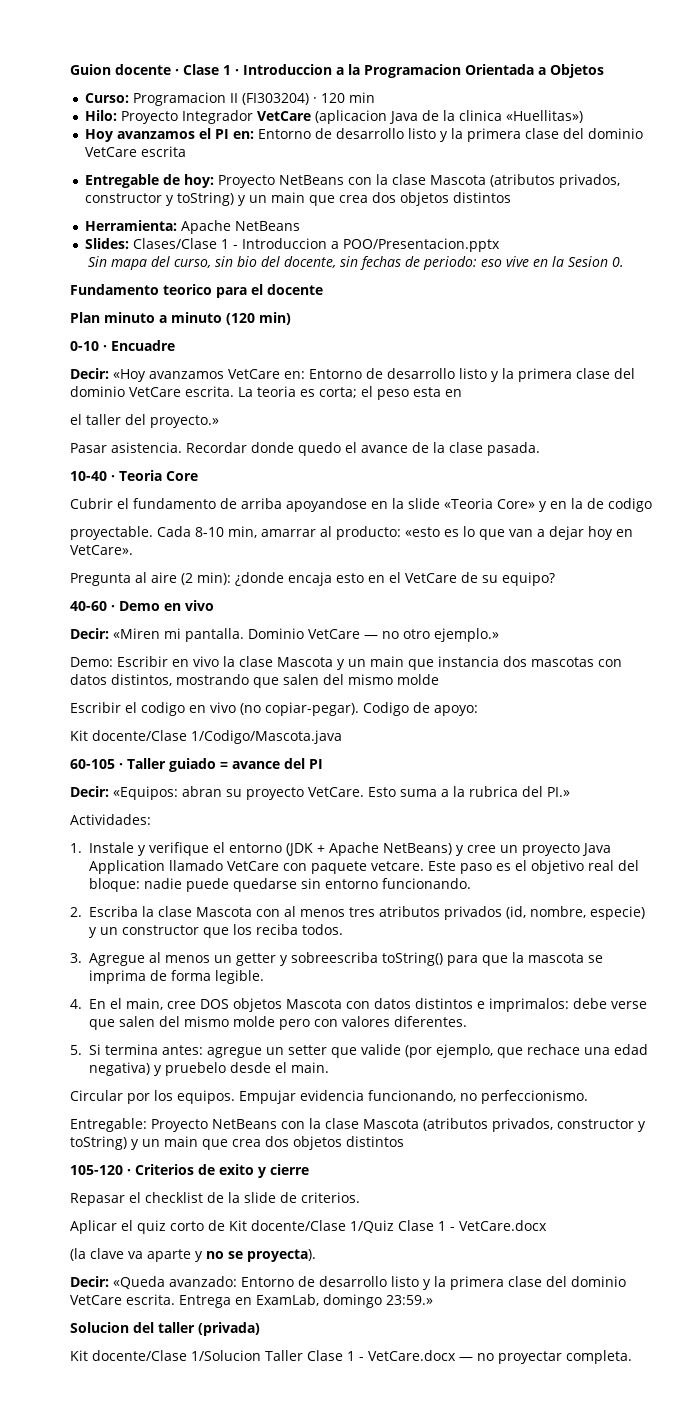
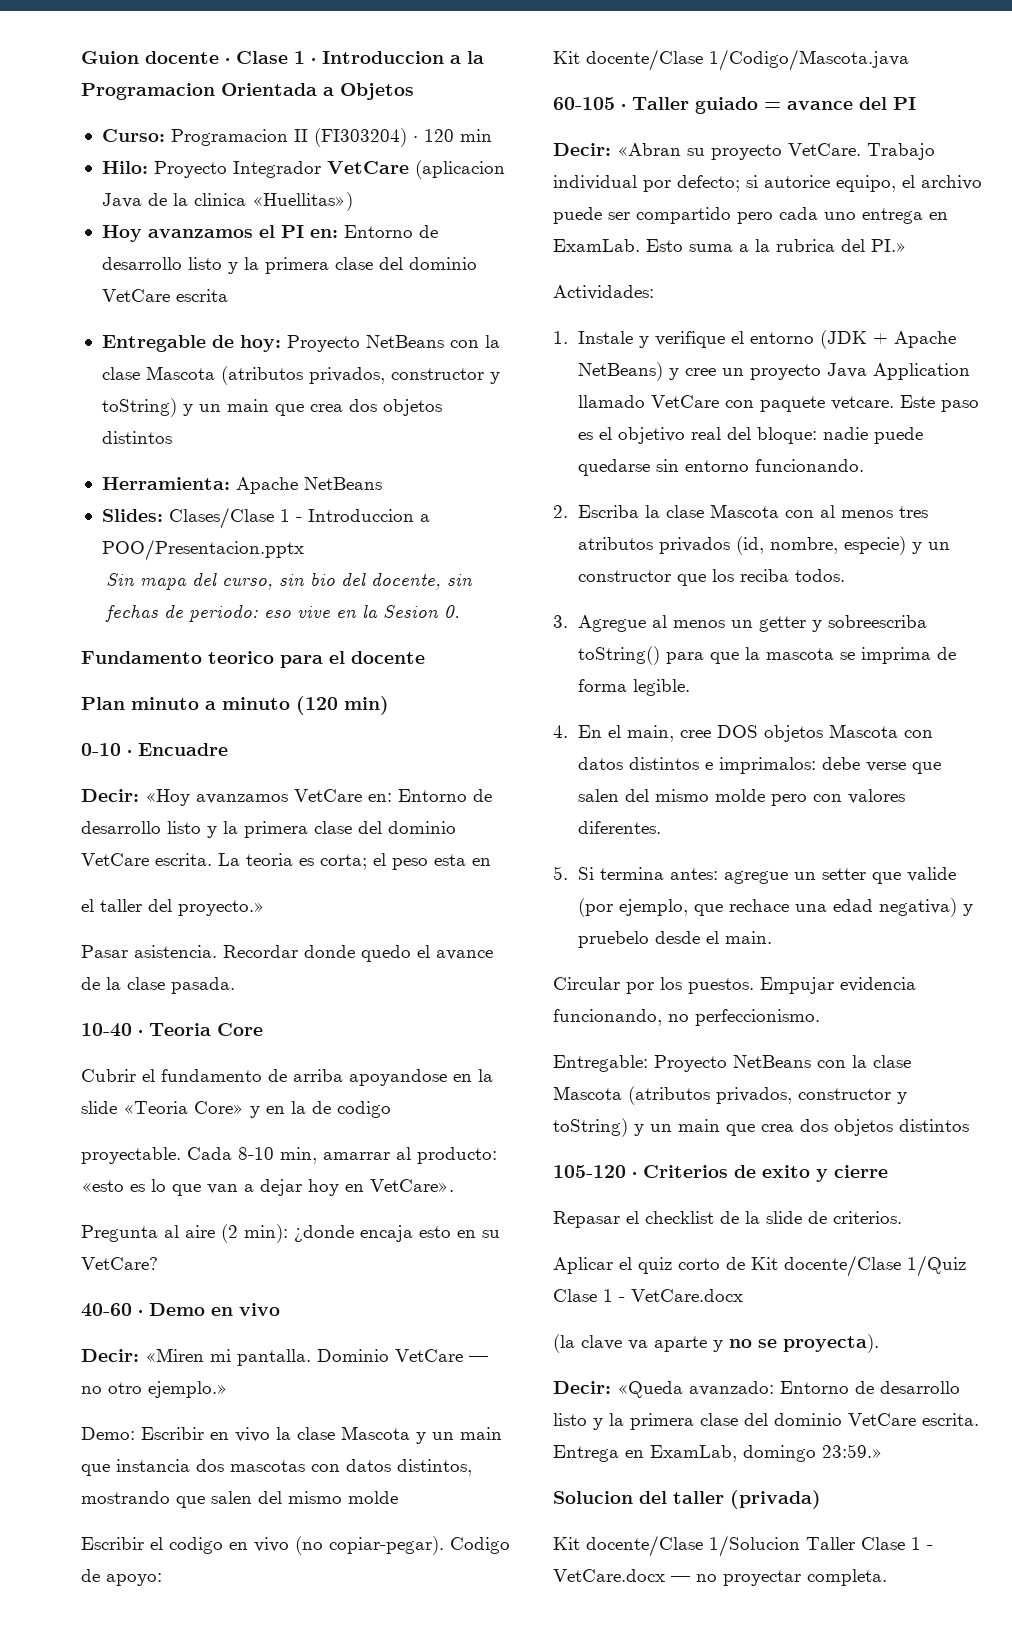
[389,572,555,586] el VetCare de su equipo? -> [482,1230,500,1238] [81,1257,158,1270] su VetCare?
[113,786,222,800] «Equipos: abran -> [617,143,681,156] «Abran
(364, 792) none -> [867,143,935,160] [553,175,982,192] [553,207,948,224] [553,239,640,252] Trabajo individual por defecto; si autorice equipo, el archivo puede ser compartido pero cada uno entrega en ExamLab.
[177,1090,235,1104] equipos. -> [688,978,754,994] puestos.

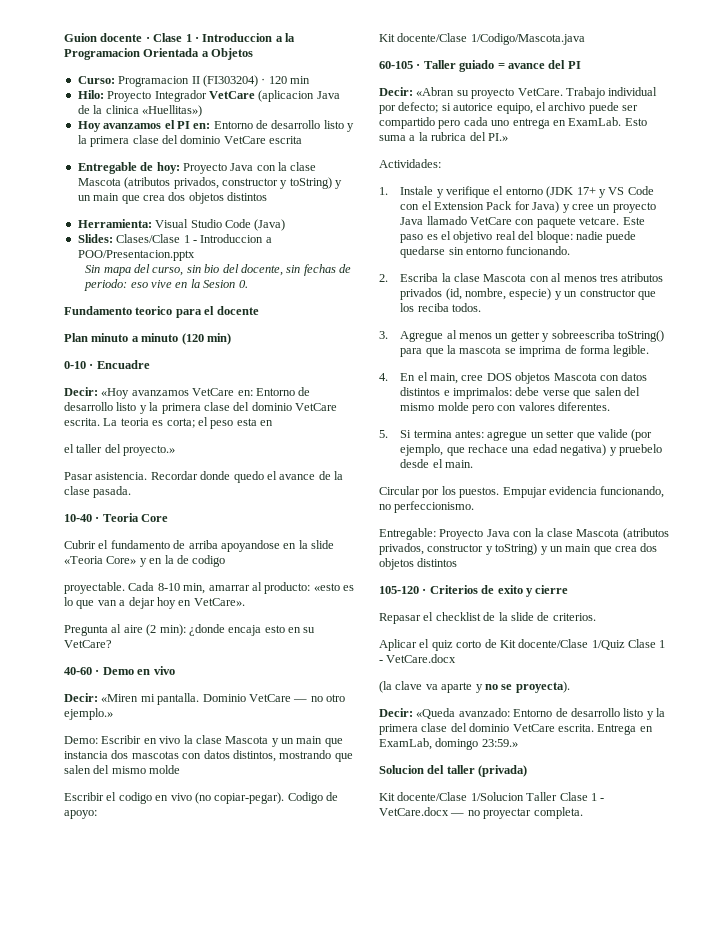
[365,335,444,348] NetBeans -> [230,163,254,171] Java
[235,477,382,494] Apache NetBeans -> [155,219,286,231] Visual Studio Code (Java)
[873,331,957,348] [578,362,664,381] + Apache NetBeans) -> [576,186,654,198] [400,201,560,213] 17+ y VS Code con el Extension Pack for Java)
[873,363,971,380] Application -> (424, 221) none
[733,1055,811,1068] NetBeans -> [486,529,510,537] Java

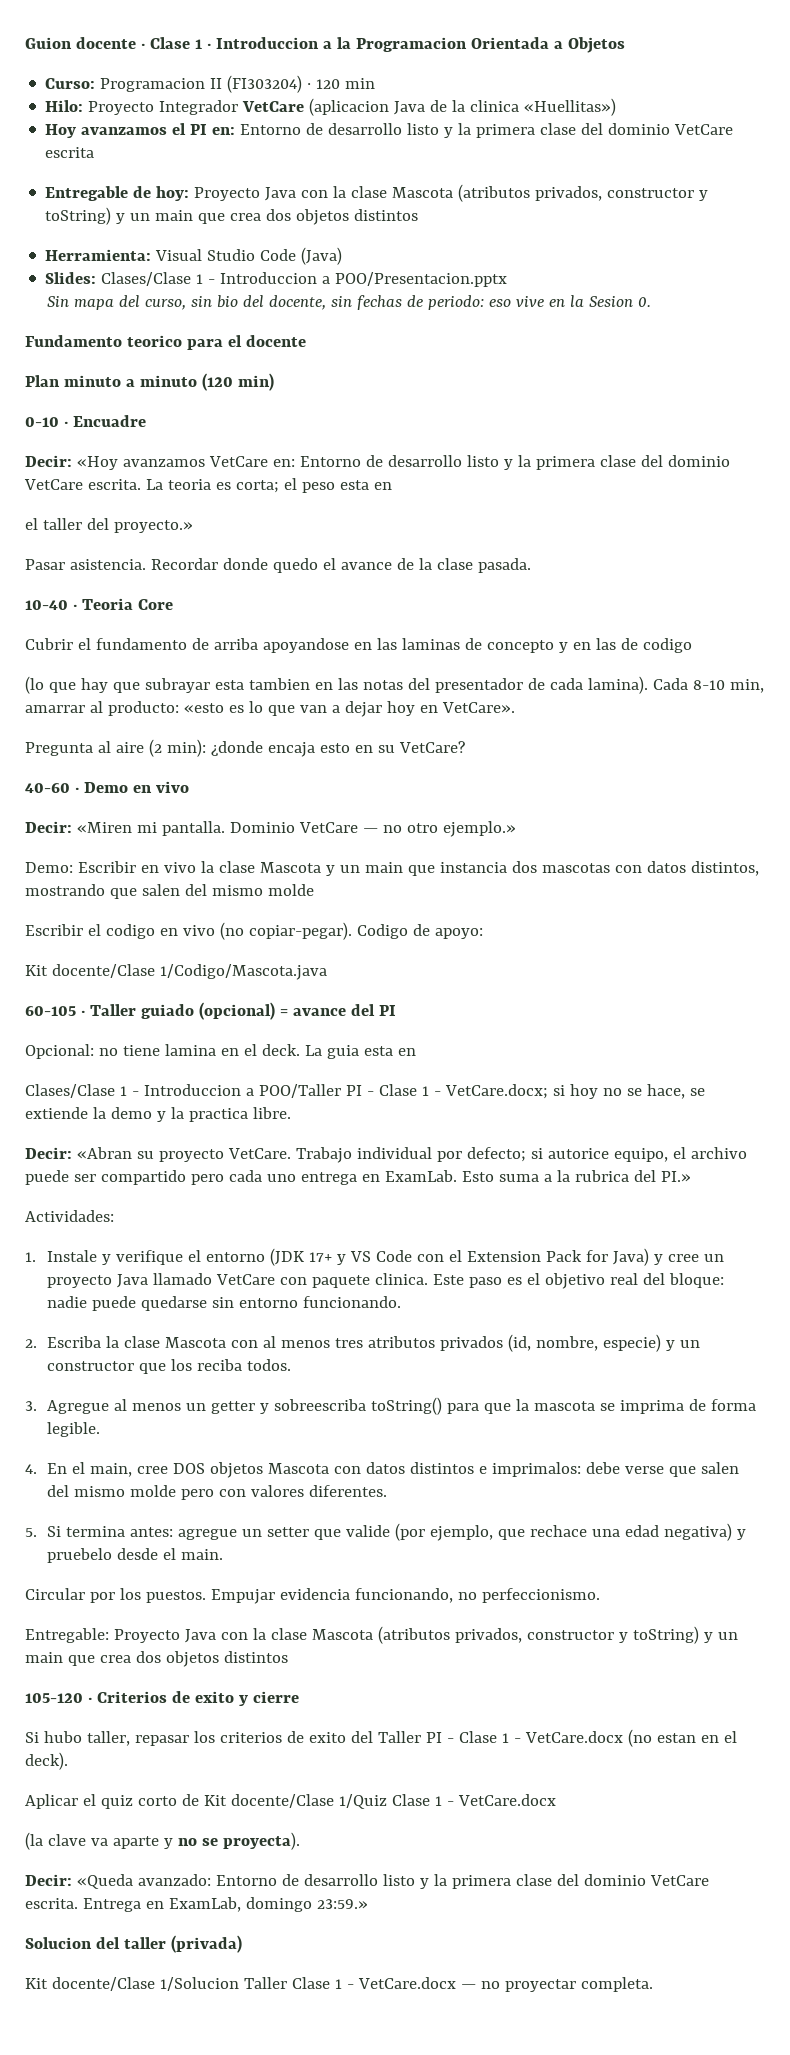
[298,540,334,549] [64,556,137,564] la slide «Teoria Core» -> [376,638,554,653] las laminas de concepto
[164,555,174,564] la -> [595,638,616,650] las
[64,582,125,594] proyectable. -> [25,676,648,694] (lo que hay que subrayar esta tambien en las notas del presentador de cada lamina).
(495, 66) none -> [198,1002,275,1020] (opcional)
(581, 65) none -> [25,1044,416,1059] [25,1084,705,1099] [25,1107,291,1122] // Opcional: no tiene lamina en el deck. La guia esta en // Clases/Clase 1 - Introduccion a POO/Taller PI - Clase 1 - VetCare.docx; si hoy no se hace, se extiende la demo y la practica libre.
[579,217,620,225] vetcare. -> [375,1273,429,1285] clinica.
[379,612,596,624] Repasar el checklist de la slide de criterios. -> [25,1729,737,1747] [25,1752,68,1770] Si hubo taller, repasar los criterios de exito del Taller PI - Clase 1 - VetCare.docx (no estan en el deck).

